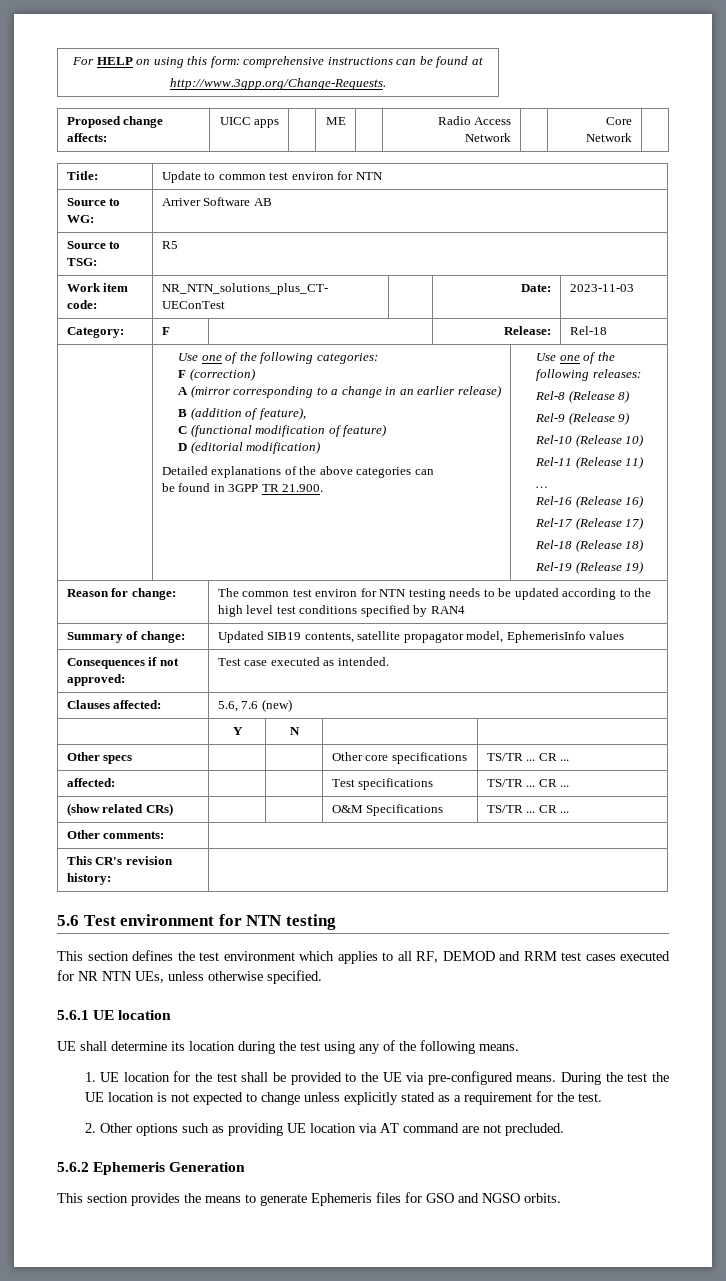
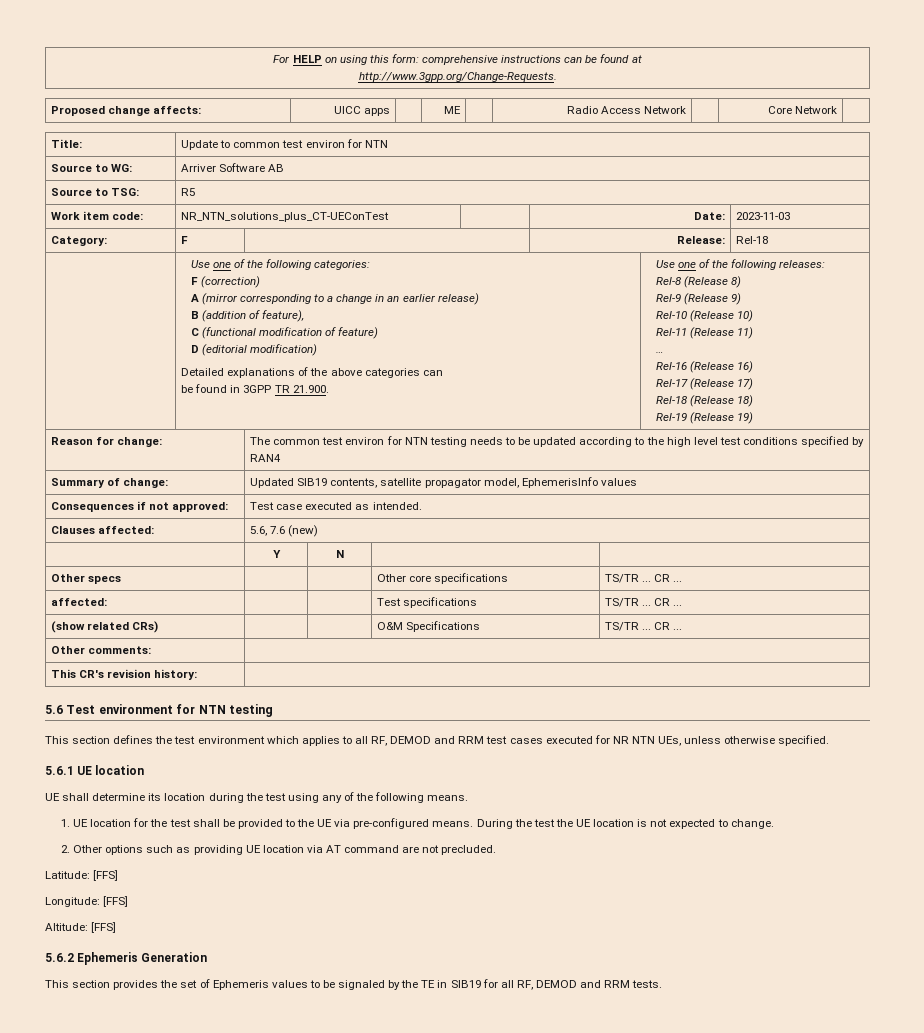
[260,1091,602,1105] change unless explicitly stated as a requirement for the test. -> [730,819,774,829] change.
(564, 1129) none -> [45,870,119,881] [45,896,129,907] [45,922,117,933] // Latitude: [FFS] // Longitude: [FFS] // Altitude: [FFS]
[205,1192,561,1206] means to generate Ephemeris files for GSO and NGSO orbits. -> [180,979,663,990] set of Ephemeris values to be signaled by the TE in SIB19 for all RF, DEMOD and RRM tests.

